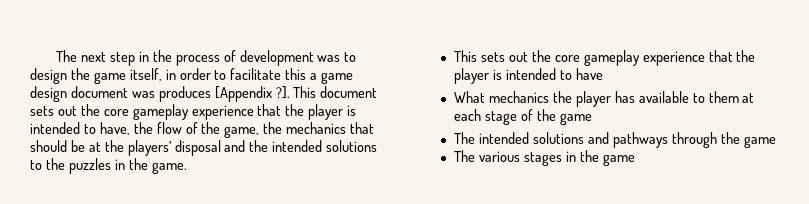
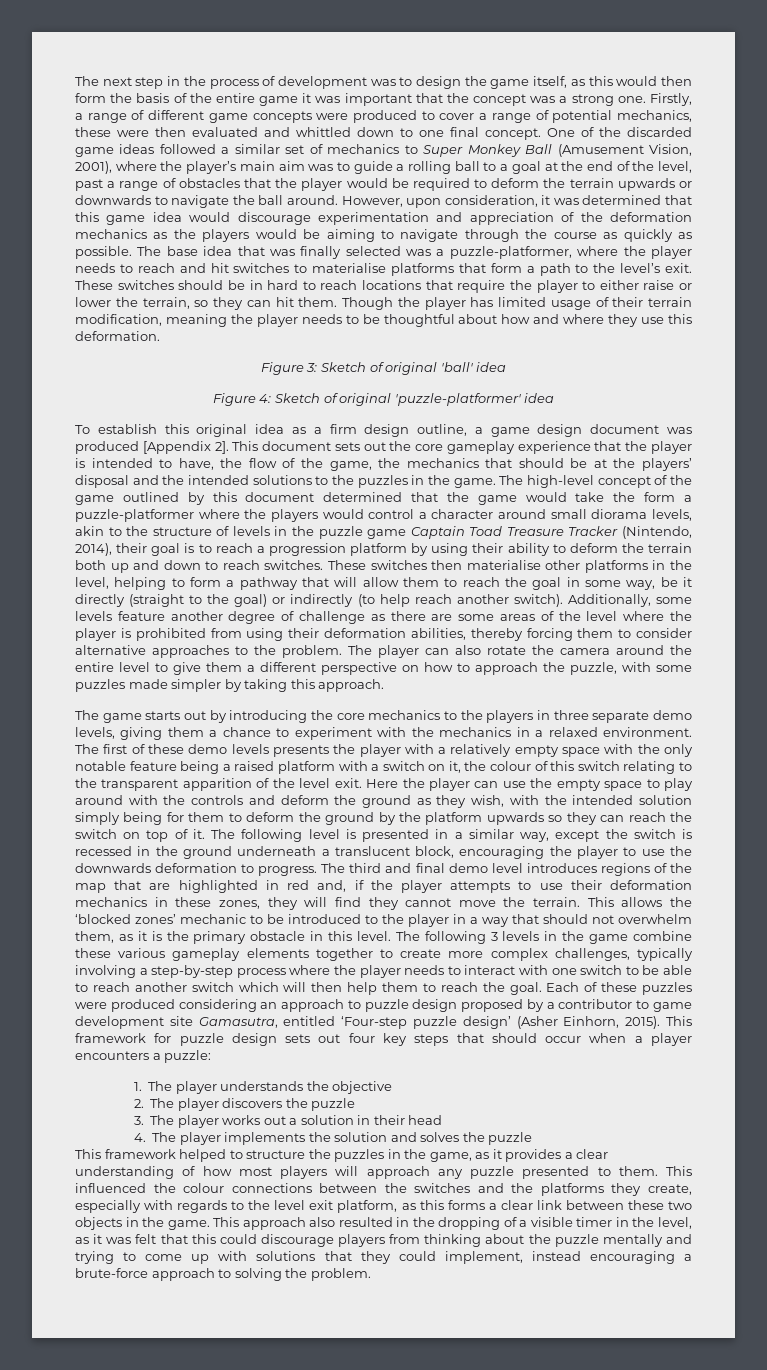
[165,68,307,80] in order to facilitate this -> [570,76,692,86] [75,93,692,106] [75,110,693,123] [75,127,692,140] [75,144,692,157] [75,161,692,174] [75,178,692,191] [75,195,692,208] [75,212,692,225] [75,229,693,242] [75,246,692,259] [75,263,692,276] [75,280,692,293] [75,297,692,310] [75,314,693,327] [75,331,160,341] [260,362,507,375] [212,393,555,406] [75,424,468,437] as this would then form the basis of the entire game it was important that the concept was a strong one. Firstly, a range of different game concepts were produced to cover a range of potential mechanics, these were then evaluated and whittled down to one final concept. One of the discarded game ideas followed a similar set of mechanics to Super Monkey Ball (Amusement Vision, 2001), where the player’s main aim was to guide a rolling ball to a goal at the end of the level, past a range of obstacles that the player would be required to deform the terrain upwards or downwards to navigate the ball around. However, upon consideration, it was determined that this game idea would discourage experimentation and appreciation of the deformation mechanics as the players would be aiming to navigate through the course as quickly as possible. The base idea that was finally selected was a puzzle-platformer, where the player needs to reach and hit switches to materialise platforms that form a path to the level’s exit. These switches should be in hard to reach locations that require the player to either raise or lower the terrain, so they can hit them. Though the player has limited usage of their terrain modification, meaning the player needs to be thoughtful about how and where they use this deformation. // Figure 3: Sketch of original 'ball' idea // Figure 4: Sketch of original 'puzzle-platformer' idea // To establish this original idea as a firm design outline,
[158,86,290,102] produces [Appendix ?]. -> [75,441,229,454] produced [Appendix 2].
[454,50,756,66] [454,68,603,84] [454,91,755,107] [454,109,592,125] [454,132,776,148] [454,150,635,166] // This sets out the core gameplay experience that the player is intended to have // What mechanics the player has available to them at each stage of the game // The intended solutions and pathways through the game // The various stages in the game -> [499,475,692,488] [75,492,692,505] [75,509,692,522] [75,526,692,539] [75,543,692,556] [75,560,692,573] [75,577,692,590] [75,594,693,607] [75,611,692,624] [75,628,692,641] [75,645,692,658] [75,662,692,675] [75,679,385,692] [75,710,692,723] [75,727,692,740] [75,744,693,757] [75,761,692,774] [75,778,693,791] [75,795,693,808] [75,812,692,825] [75,829,693,842] [75,846,692,859] [75,863,693,876] [75,880,693,893] [75,897,692,910] [75,914,692,927] [75,931,692,944] [75,948,693,961] [75,965,693,978] [75,982,692,995] [75,999,692,1012] [75,1016,692,1029] [75,1033,693,1046] [75,1050,212,1063] [133,1081,393,1094] [133,1098,356,1111] [133,1115,443,1128] [133,1132,533,1145] [75,1149,609,1162] [75,1166,692,1179] [75,1183,692,1196] [75,1200,692,1213] [75,1217,693,1230] [75,1234,692,1247] [75,1251,692,1264] [75,1268,371,1281] The high-level concept of the game outlined by this document determined that the game would take the form a puzzle-platformer where the players would control a character around small diorama levels, akin to the structure of levels in the puzzle game Captain Toad Treasure Tracker (Nintendo, 2014), their goal is to reach a progression platform by using their ability to deform the terrain both up and down to reach switches. These switches then materialise other platforms in the level, helping to form a pathway that will allow them to reach the goal in some way, be it directly (straight to the goal) or indirectly (to help reach another switch). Additionally, some levels feature another degree of challenge as there are some areas of the level where the player is prohibited from using their deformation abilities, thereby forcing them to consider alternative approaches to the problem. The player can also rotate the camera around the entire level to give them a different perspective on how to approach the puzzle, with some puzzles made simpler by taking this approach. // The game starts out by introducing the core mechanics to the players in three separate demo levels, giving them a chance to experiment with the mechanics in a relaxed environment. The first of these demo levels presents the player with a relatively empty space with the only notable feature being a raised platform with a switch on it, the colour of this switch relating to the transparent apparition of the level exit. Here the player can use the empty space to play around with the controls and deform the ground as they wish, with the intended solution simply being for them to deform the ground by the platform upwards so they can reach the switch on top of it. The following level is presented in a similar way, except the switch is recessed in the ground underneath a translucent block, encouraging the player to use the downwards deformation to progress. The third and final demo level introduces regions of the map that are highlighted in red and, if the player attempts to use their deformation mechanics in these zones, they will find they cannot move the terrain. This allows the ‘blocked zones’ mechanic to be introduced to the player in a way that should not overwhelm them, as it is the primary obstacle in this level. The following 3 levels in the game combine these various gameplay elements together to create more complex challenges, typically involving a step-by-step process where the player needs to interact with one switch to be able to reach another switch which will then help them to reach the goal. Each of these puzzles were produced considering an approach to puzzle design proposed by a contributor to game development site Gamasutra, entitled ‘Four-step puzzle design’ (Asher Einhorn, 2015). This framework for puzzle design sets out four key steps that should occur when a player encounters a puzzle: // 1. The player understands the objective // 2. The player discovers the puzzle // 3. The player works out a solution in their head // 4. The player implements the solution and solves the puzzle // This framework helped to structure the puzzles in the game, as it provides a clear understanding of how most players will approach any puzzle presented to them. This influenced the colour connections between the switches and the platforms they create, especially with regards to the level exit platform, as this forms a clear link between these two objects in the game. This approach also resulted in the dropping of a visible timer in the level, as it was felt that this could discourage players from thinking about the puzzle mentally and trying to come up with solutions that they could implement, instead encouraging a brute-force approach to solving the problem.

